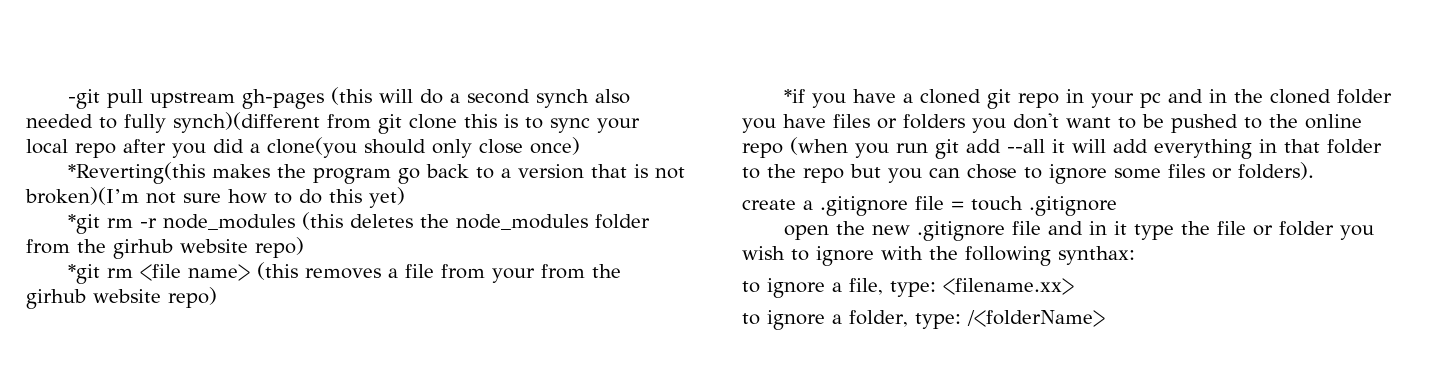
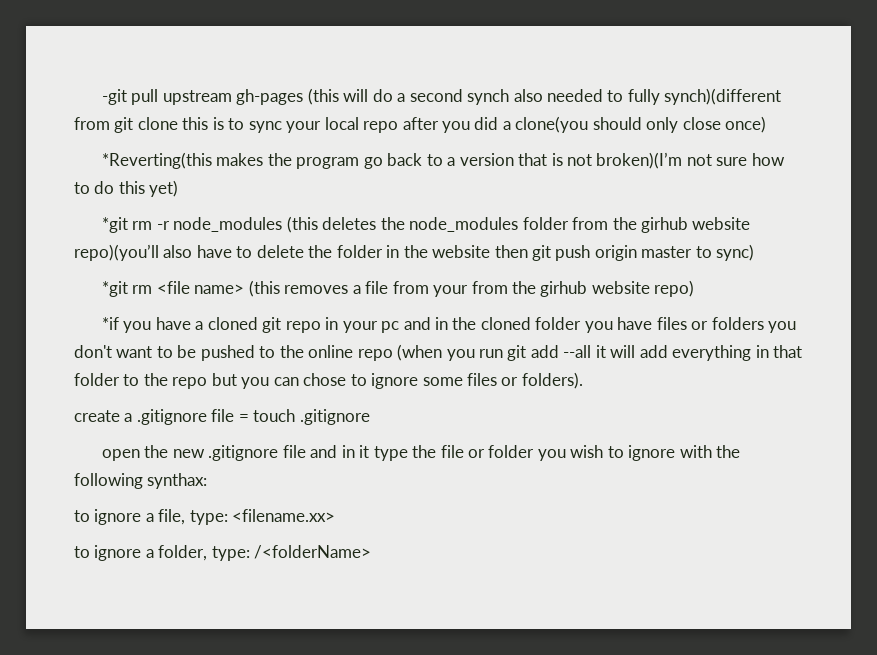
[255,237,304,258] repo) -> [74,244,755,261] repo)(you’ll also have to delete the folder in the website then git push origin master to sync)

